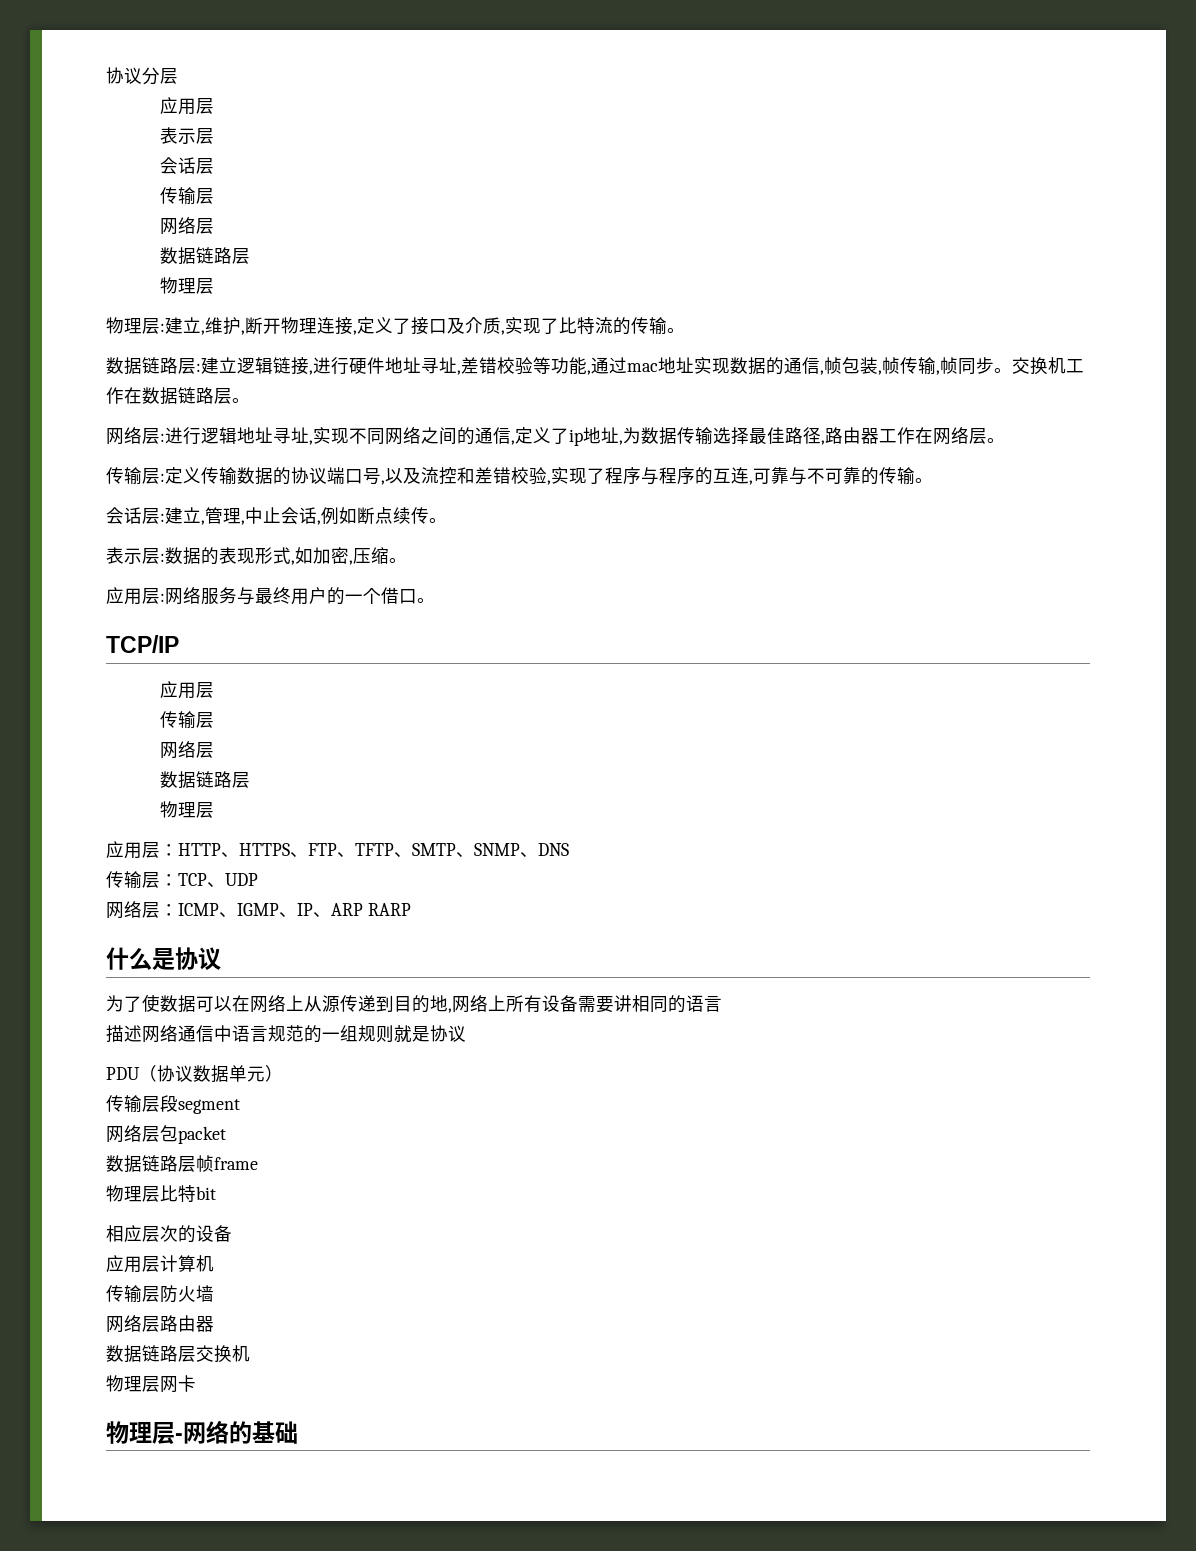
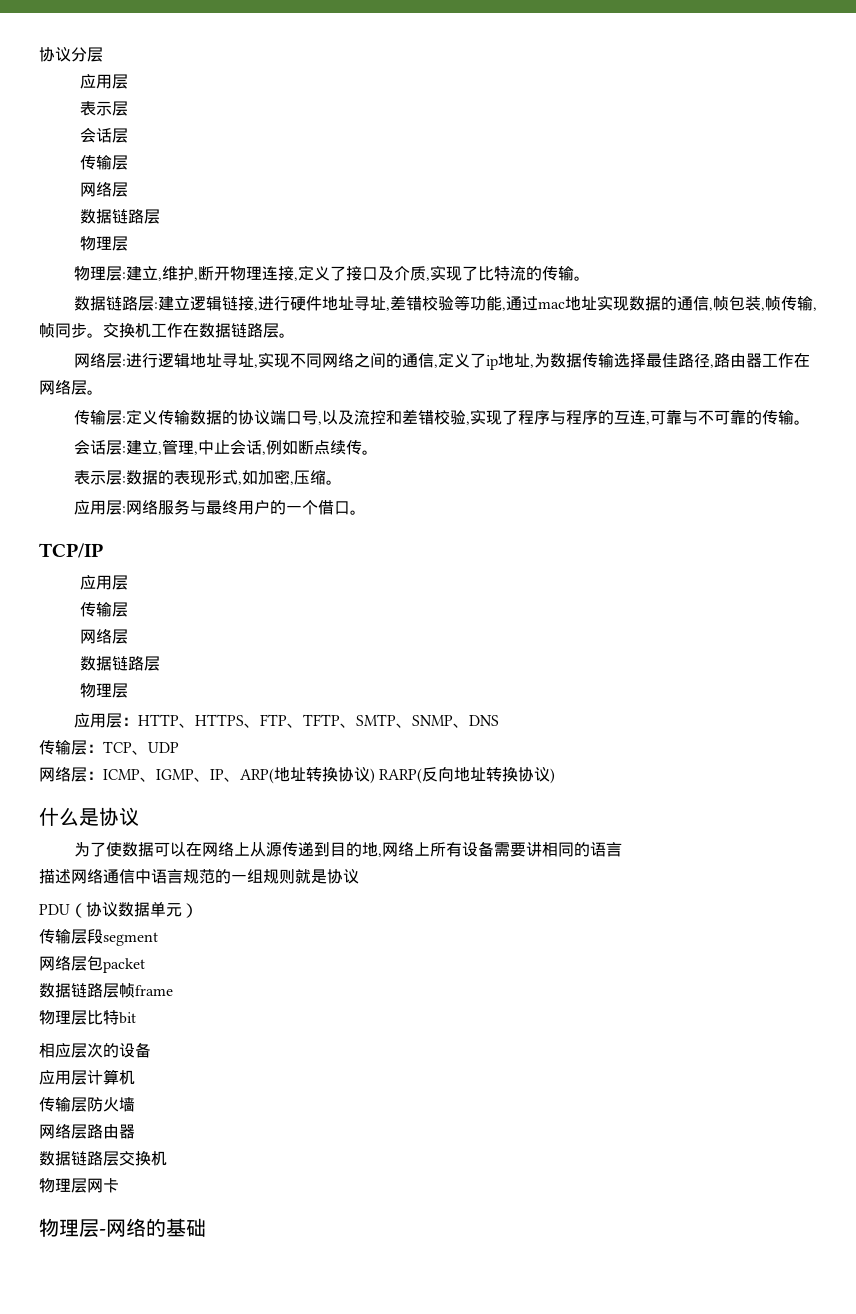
[331,903,411,916] ARP RARP -> [240,767,556,784] ARP(地址转换协议) RARP(反向地址转换协议)

